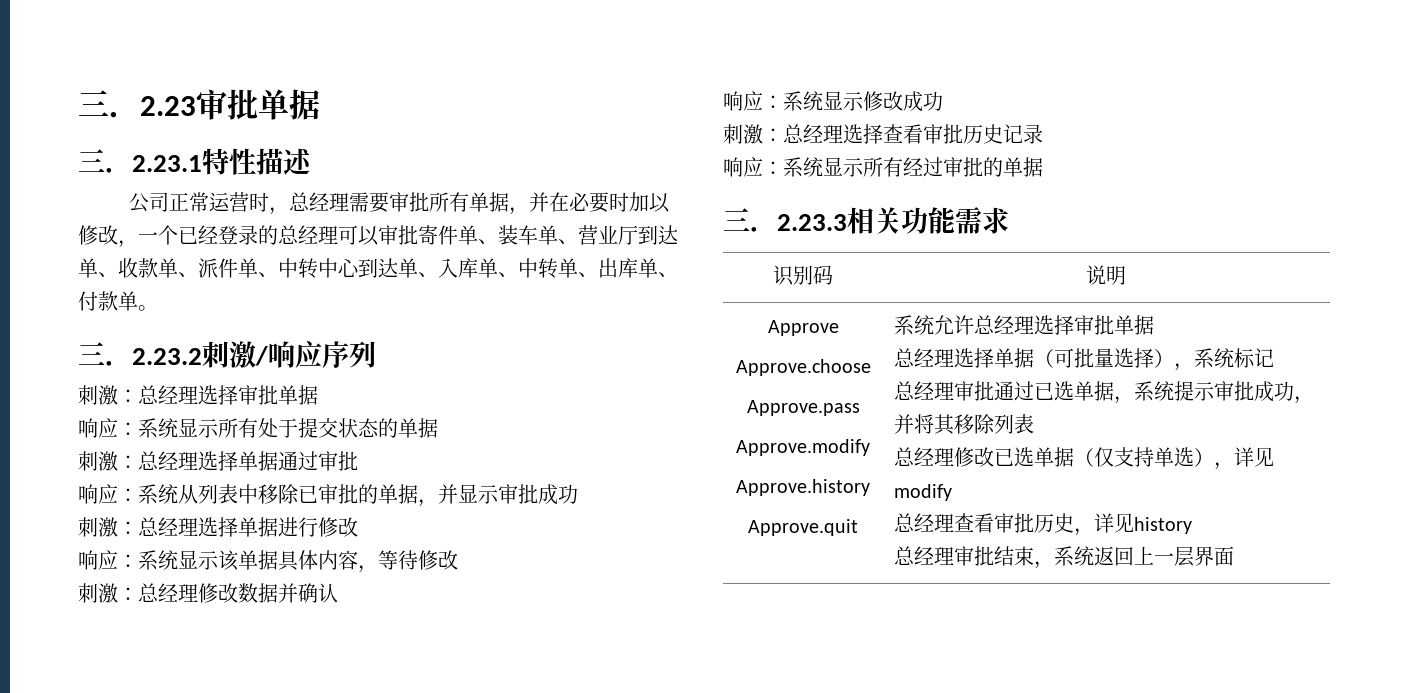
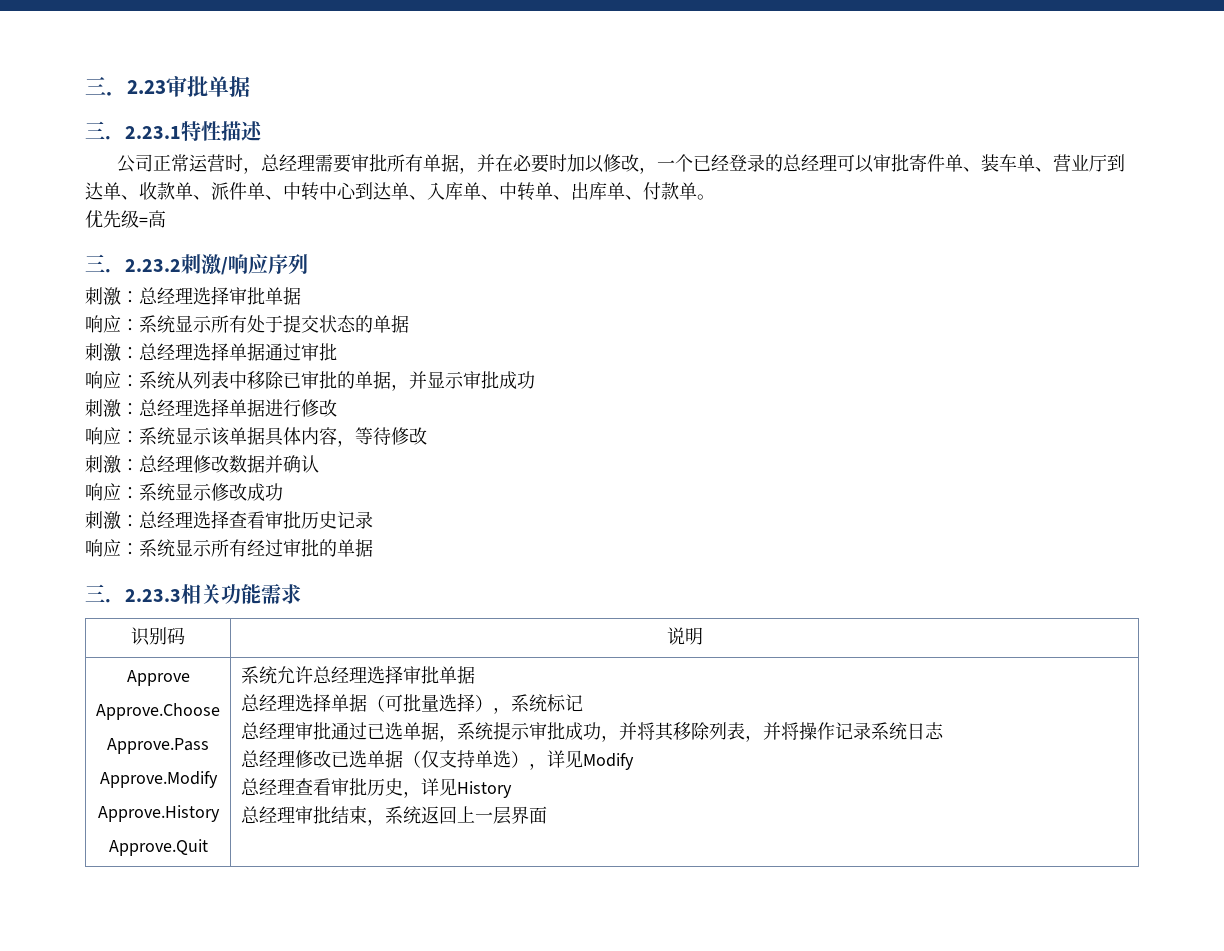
(158, 308) none -> [85,210,166,228] // 优先级=高
[735,359,871,376] [746,400,860,416] [736,439,870,456] [736,479,870,496] [748,519,858,536] Approve.choose // Approve.pass // Approve.modify // Approve.history // Approve.quit -> [96,703,220,720] [107,738,209,754] [99,771,218,788] [97,805,220,822] [108,839,208,856] Approve.Choose // Approve.Pass // Approve.Modify // Approve.History // Approve.Quit
(1034, 424) none -> [744,722,944,742] ，并将操作记录系统日志
[893,484,952,501] modify -> [582,753,634,770] Modify
[1133,517,1192,534] history -> [456,781,512,798] History

